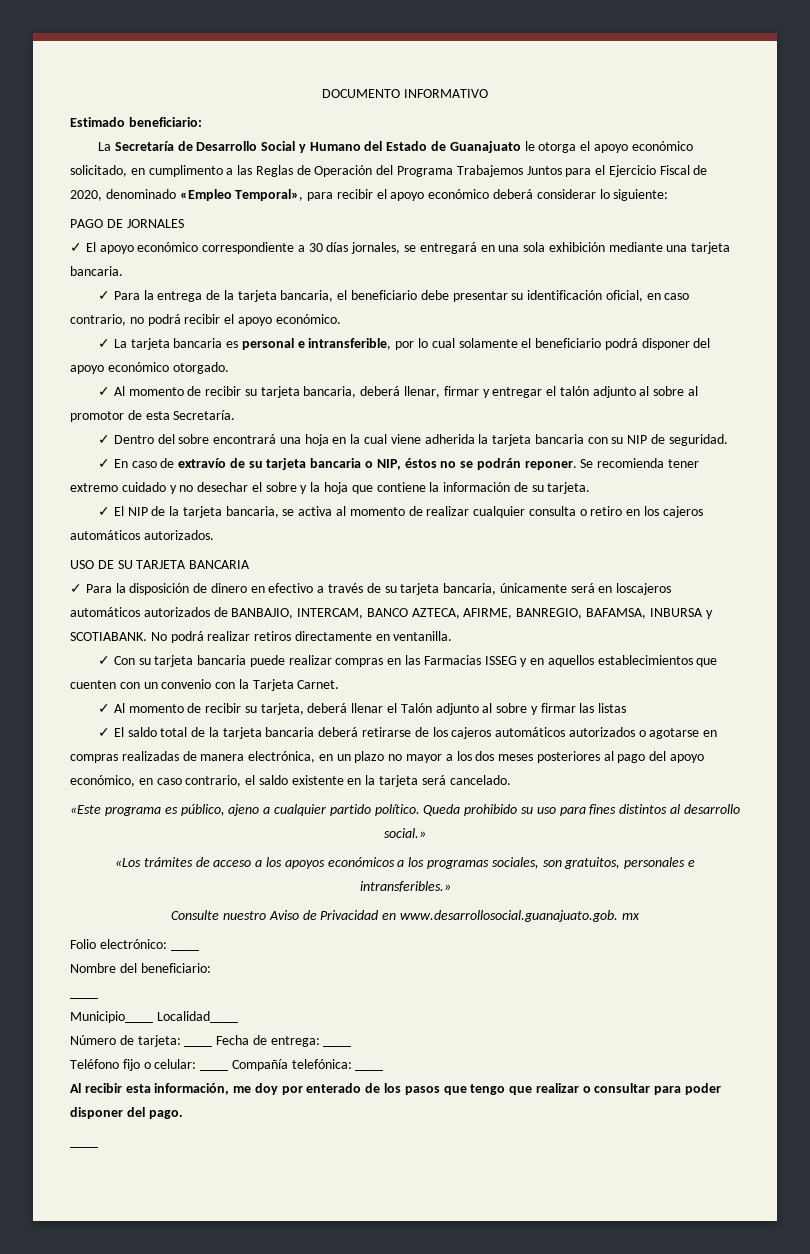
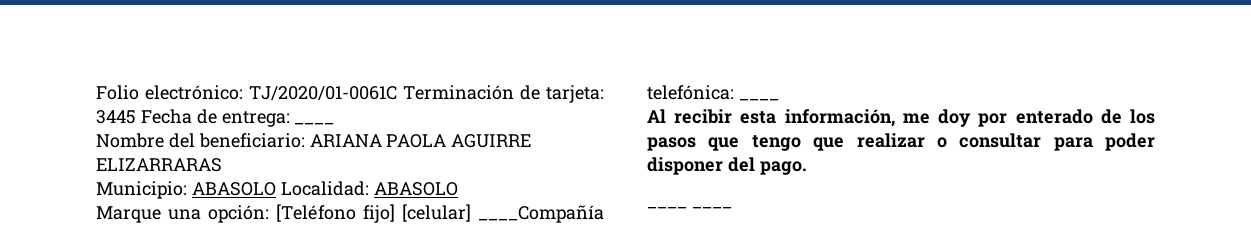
[322,89,488,98] [70,117,202,127] [97,141,693,153] [70,165,708,177] [70,189,669,201] [70,219,184,228] [70,242,731,254] [70,266,123,276] [97,290,690,302] [70,314,341,326] [97,338,711,350] [70,362,229,374] [97,386,699,398] [70,410,236,422] [97,434,728,446] [97,458,700,470] [70,482,591,494] [97,506,703,518] [70,530,214,540] [70,560,251,569] [70,583,672,595] [70,607,713,619] [70,631,453,643] [97,655,718,667] [70,679,340,691] [97,703,627,715] [97,727,718,739] [70,751,705,763] [70,775,511,787] [70,804,740,816] [384,828,426,838] [115,857,695,869] [359,881,451,892] [171,910,640,922] [70,939,167,949] [170,949,199,951] [70,963,211,973] [70,997,98,999] [70,1011,238,1023] [70,1035,213,1047] [216,1035,352,1047] [70,1059,197,1071] [200,1059,288,1071] DOCUMENTO INFORMATIVO // Estimado beneficiario: // La Secretaría de Desarrollo Social y Humano del Estado de Guanajuato le otorga el apoyo económico solicitado, en cumplimento a las Reglas de Operación del Programa Trabajemos Juntos para el Ejercicio Fiscal de 2020, denominado «Empleo Temporal», para recibir el apoyo económico deberá considerar lo siguiente: // PAGO DE JORNALES // ✓ El apoyo económico correspondiente a 30 días jornales, se entregará en una sola exhibición mediante una tarjeta bancaria. // ✓ Para la entrega de la tarjeta bancaria, el beneficiario debe presentar su identificación oficial, en caso contrario, no podrá recibir el apoyo económico. // ✓ La tarjeta bancaria es personal e intransferible, por lo cual solamente el beneficiario podrá disponer del apoyo económico otorgado. // ✓ Al momento de recibir su tarjeta bancaria, deberá llenar, firmar y entregar el talón adjunto al sobre al promotor de esta Secretaría. // ✓ Dentro del sobre encontrará una hoja en la cual viene adherida la tarjeta bancaria con su NIP de seguridad. // ✓ En caso de extravío de su tarjeta bancaria o NIP, éstos no se podrán reponer. Se recomienda tener extremo cuidado y no desechar el sobre y la hoja que contiene la información de su tarjeta. // ✓ El NIP de la tarjeta bancaria, se activa al momento de realizar cualquier consulta o retiro en los cajeros automáticos autorizados. // USO DE SU TARJETA BANCARIA // ✓ Para la disposición de dinero en efectivo a través de su tarjeta bancaria, únicamente será en loscajeros automáticos autorizados de BANBAJIO, INTERCAM, BANCO AZTECA, AFIRME, BANREGIO, BAFAMSA, INBURSA y SCOTIABANK. No podrá realizar retiros directamente en ventanilla. // ✓ Con su tarjeta bancaria puede realizar compras en las Farmacias ISSEG y en aquellos establecimientos que cuenten con un convenio con la Tarjeta Carnet. // ✓ Al momento de recibir su tarjeta, deberá llenar el Talón adjunto al sobre y firmar las listas // ✓ El saldo total de la tarjeta bancaria deberá retirarse de los cajeros automáticos autorizados o agotarse en compras realizadas de manera electrónica, en un plazo no mayor a los dos meses posteriores al pago del apoyo económico, en caso contrario, el saldo existente en la tarjeta será cancelado. // «Este programa es público, ajeno a cualquier partido político. Queda prohibido su uso para fines distintos al desarrollo social.» // «Los trámites de acceso a los apoyos económicos a los programas sociales, son gratuitos, personales e intransferibles.» // Consulte nuestro Aviso de Privacidad en www.desarrollosocial.guanajuato.gob. mx // Folio electrónico: ____ // Nombre del beneficiario: // ____ // Municipio____ Localidad____ // Número de tarjeta: ____ Fecha de entrega: ____ // Teléfono fijo o celular: ____ Compañía -> [96,85,604,103] [96,109,335,127] [96,133,532,148] [96,158,222,172] [96,181,458,199] [96,204,604,223] Folio electrónico: TJ/2020/01-0061C Terminación de tarjeta: 3445 Fecha de entrega: ____ // Nombre del beneficiario: ARIANA PAOLA AGUIRRE ELIZARRARAS // Municipio: ABASOLO Localidad: ABASOLO // Marque una opción: [Teléfono fijo] [celular] ____Compañía
(98, 1147) none -> [691,207,732,209] ____

